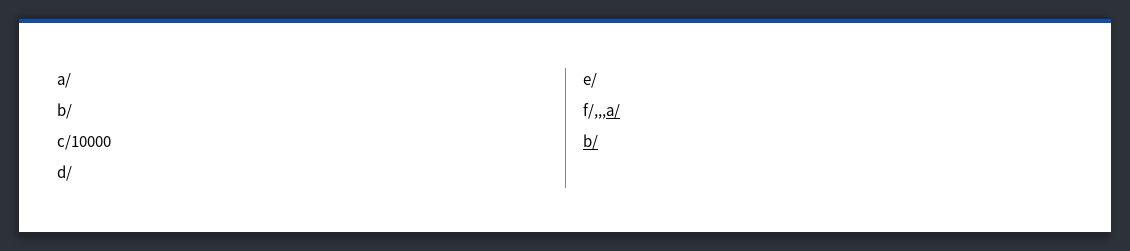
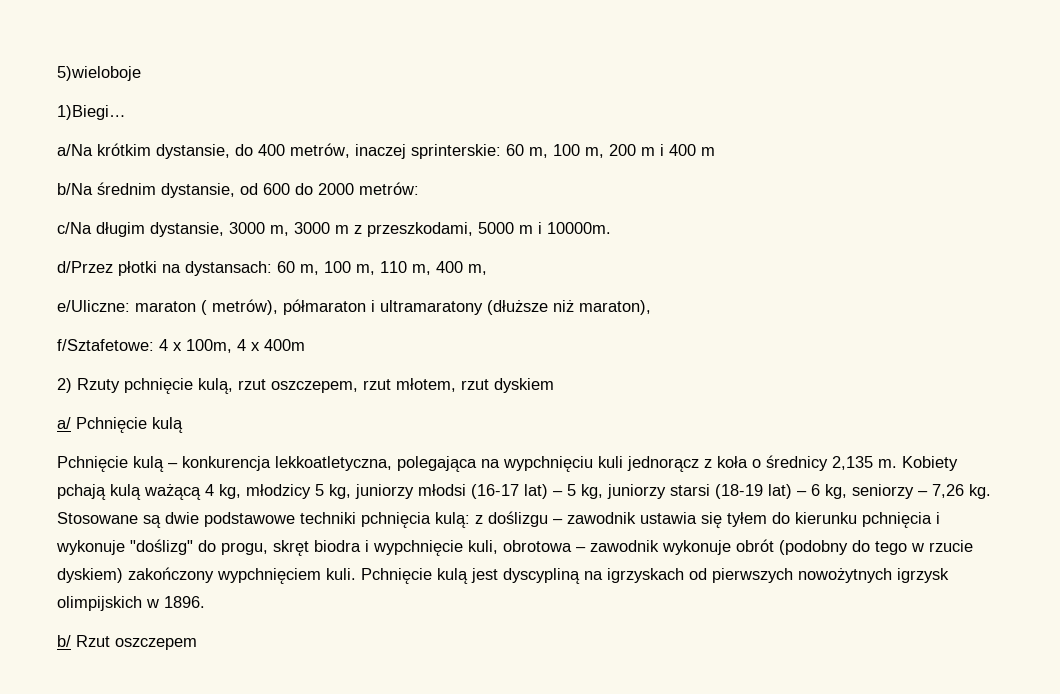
[57,73,71,88] [57,103,72,119] [57,135,111,150] [57,165,72,181] [583,73,597,88] [583,103,620,119] [583,134,598,150] a/ // b/ // c/10000 // d/ // e/ // f/,,,a/ // b/ -> [57,66,141,81] [57,105,126,120] [57,143,715,159] [57,182,419,198] [57,222,611,237] [57,261,487,276] [57,299,651,315] [57,339,305,353] [57,378,554,394] [57,417,183,433] [57,455,958,472] [57,484,991,500] [57,511,940,528] [56,539,973,556] [57,567,949,584] [57,596,205,611] [57,635,197,650] 5)wieloboje // 1)Biegi… // a/Na krótkim dystansie, do 400 metrów, inaczej sprinterskie: 60 m, 100 m, 200 m i 400 m // b/Na średnim dystansie, od 600 do 2000 metrów: // c/Na długim dystansie, 3000 m, 3000 m z przeszkodami, 5000 m i 10000m. // d/Przez płotki na dystansach: 60 m, 100 m, 110 m, 400 m, // e/Uliczne: maraton ( metrów), półmaraton i ultramaratony (dłuższe niż maraton), // f/Sztafetowe: 4 x 100m, 4 x 400m // 2) Rzuty pchnięcie kulą, rzut oszczepem, rzut młotem, rzut dyskiem // a/ Pchnięcie kulą // Pchnięcie kulą – konkurencja lekkoatletyczna, polegająca na wypchnięciu kuli jednorącz z koła o średnicy 2,135 m. Kobiety pchają kulą ważącą 4 kg, młodzicy 5 kg, juniorzy młodsi (16-17 lat) – 5 kg, juniorzy starsi (18-19 lat) – 6 kg, seniorzy – 7,26 kg. Stosowane są dwie podstawowe techniki pchnięcia kulą: z doślizgu – zawodnik ustawia się tyłem do kierunku pchnięcia i wykonuje "doślizg" do progu, skręt biodra i wypchnięcie kuli, obrotowa – zawodnik wykonuje obrót (podobny do tego w rzucie dyskiem) zakończony wypchnięciem kuli. Pchnięcie kulą jest dyscypliną na igrzyskach od pierwszych nowożytnych igrzysk olimpijskich w 1896. // b/ Rzut oszczepem

